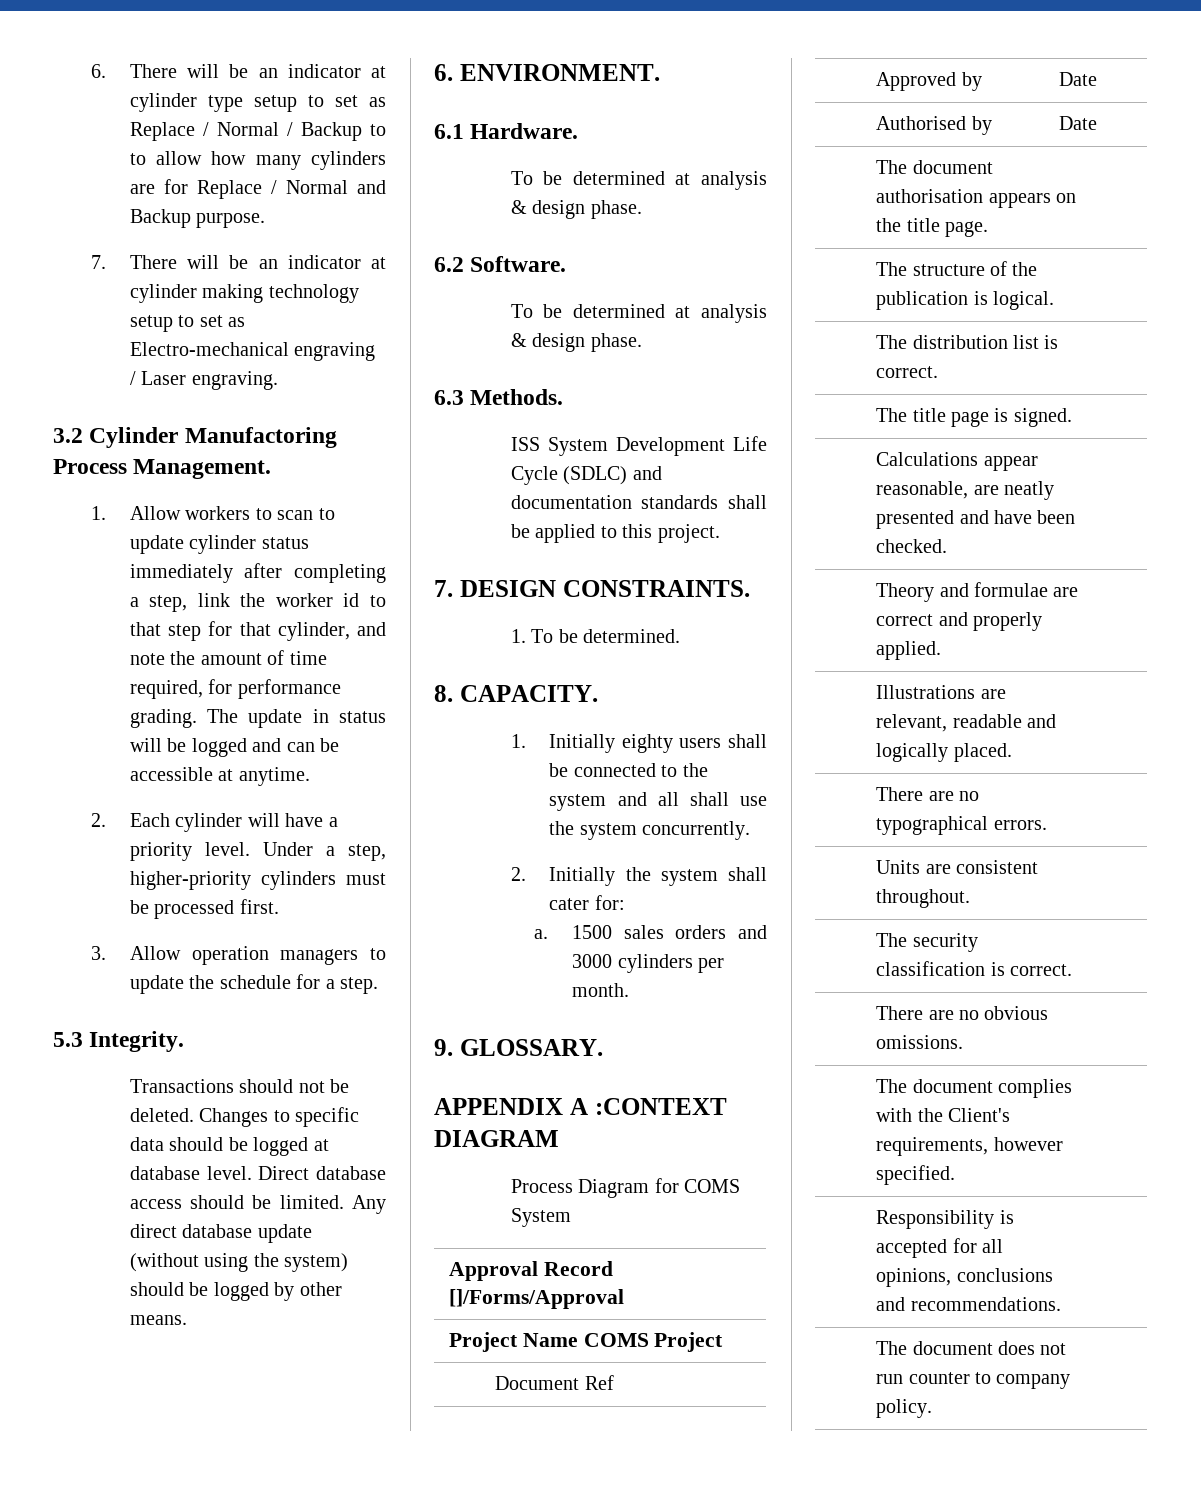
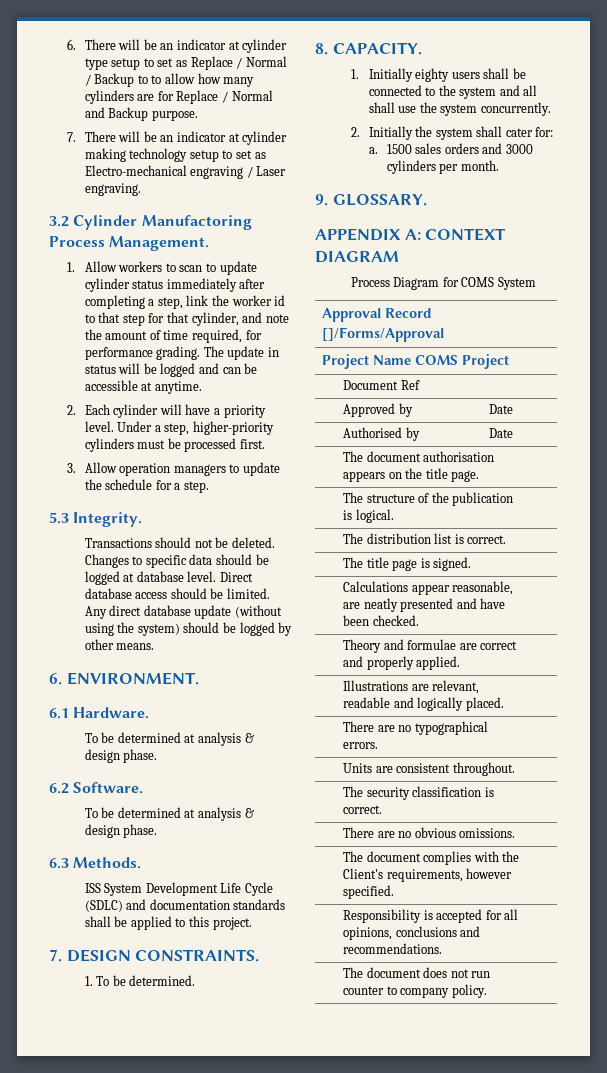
[569,1098,727,1115] A :CONTEXT -> [404,228,506,241] A: CONTEXT

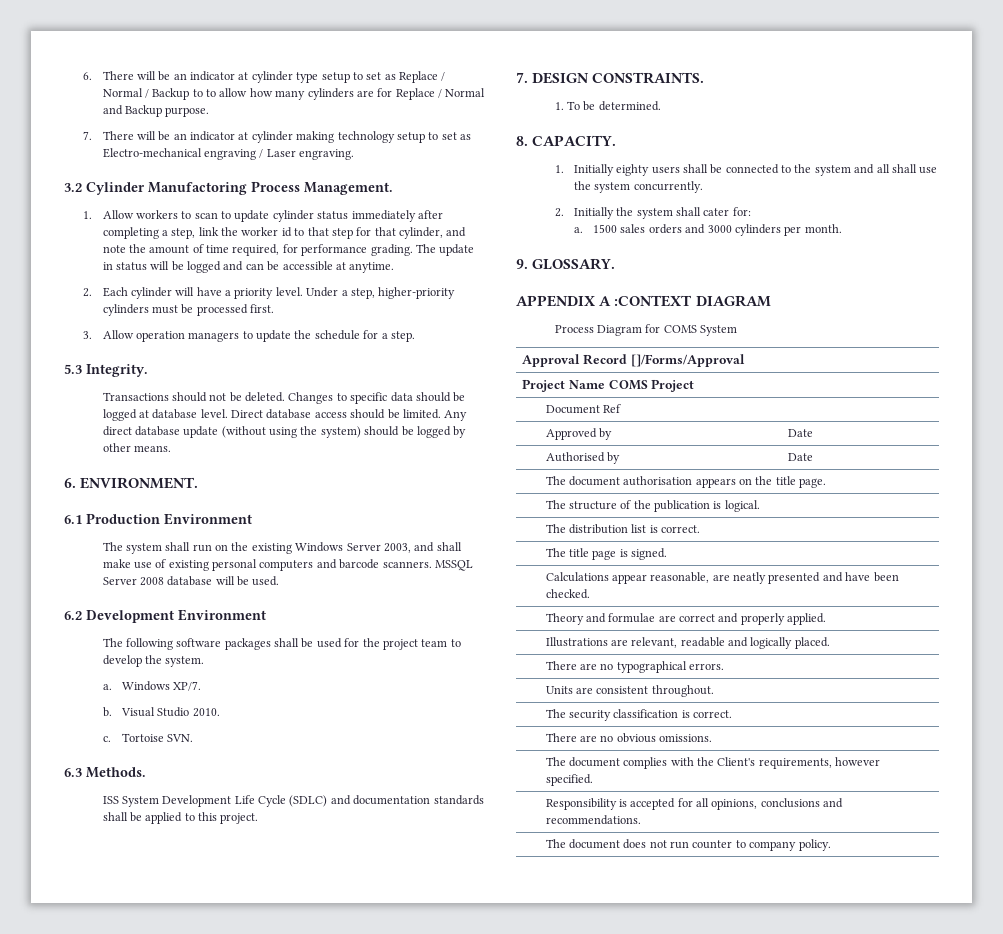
[73,707,150,719] [84,732,254,746] [84,749,158,763] [49,782,144,794] [84,807,254,821] [84,824,158,838] Hardware. // To be determined at analysis & design phase. // 6.2 Software. // To be determined at analysis & design phase. -> [86,513,252,525] [102,542,462,554] [102,559,473,571] [102,576,280,586] [64,609,266,623] [102,638,461,650] [102,655,205,667] [102,681,202,691] [102,707,220,717] [102,733,194,742] Production Environment // The system shall run on the existing Windows Server 2003, and shall make use of existing personal computers and barcode scanners. MSSQL Server 2008 database will be used. // 6.2 Development Environment // The following software packages shall be used for the project team to develop the system. // a. Windows XP/7. // b. Visual Studio 2010. // c. Tortoise SVN.
[404,228,506,241] A: CONTEXT -> [599,295,692,307] A :CONTEXT

